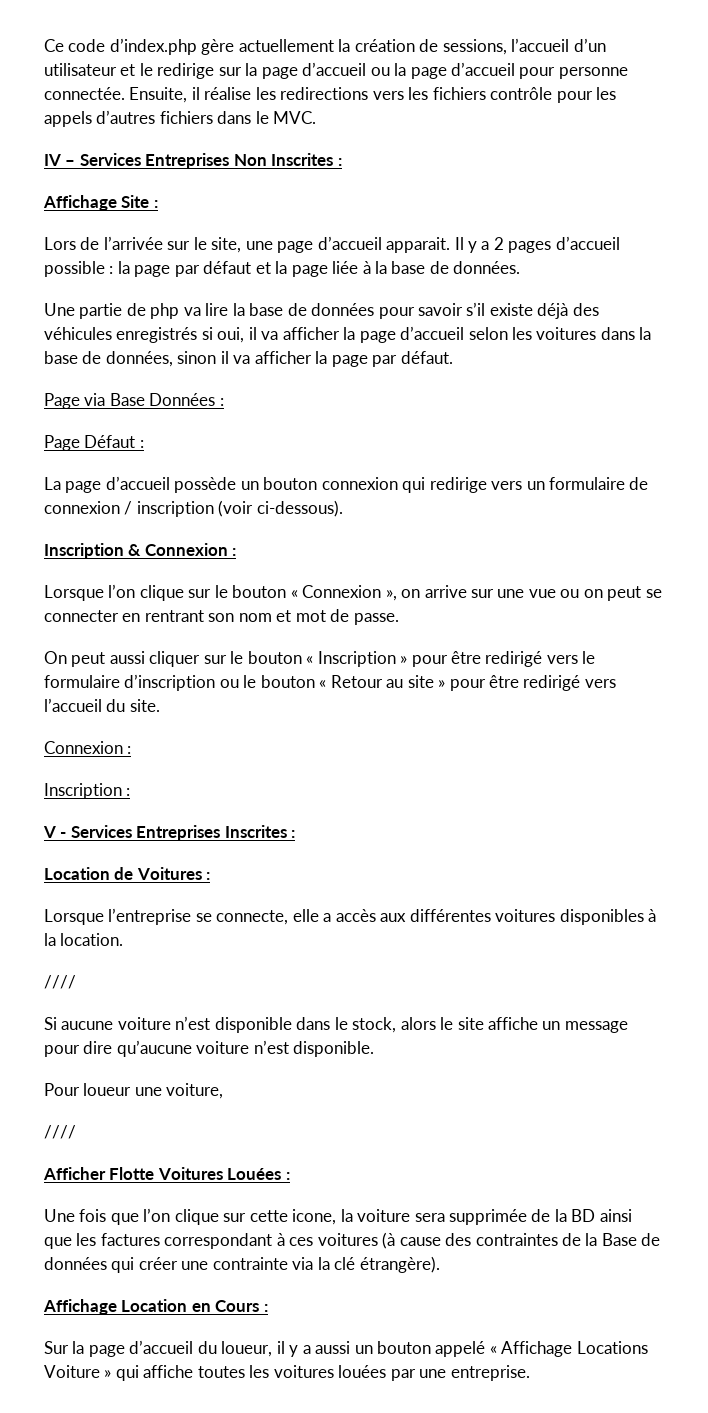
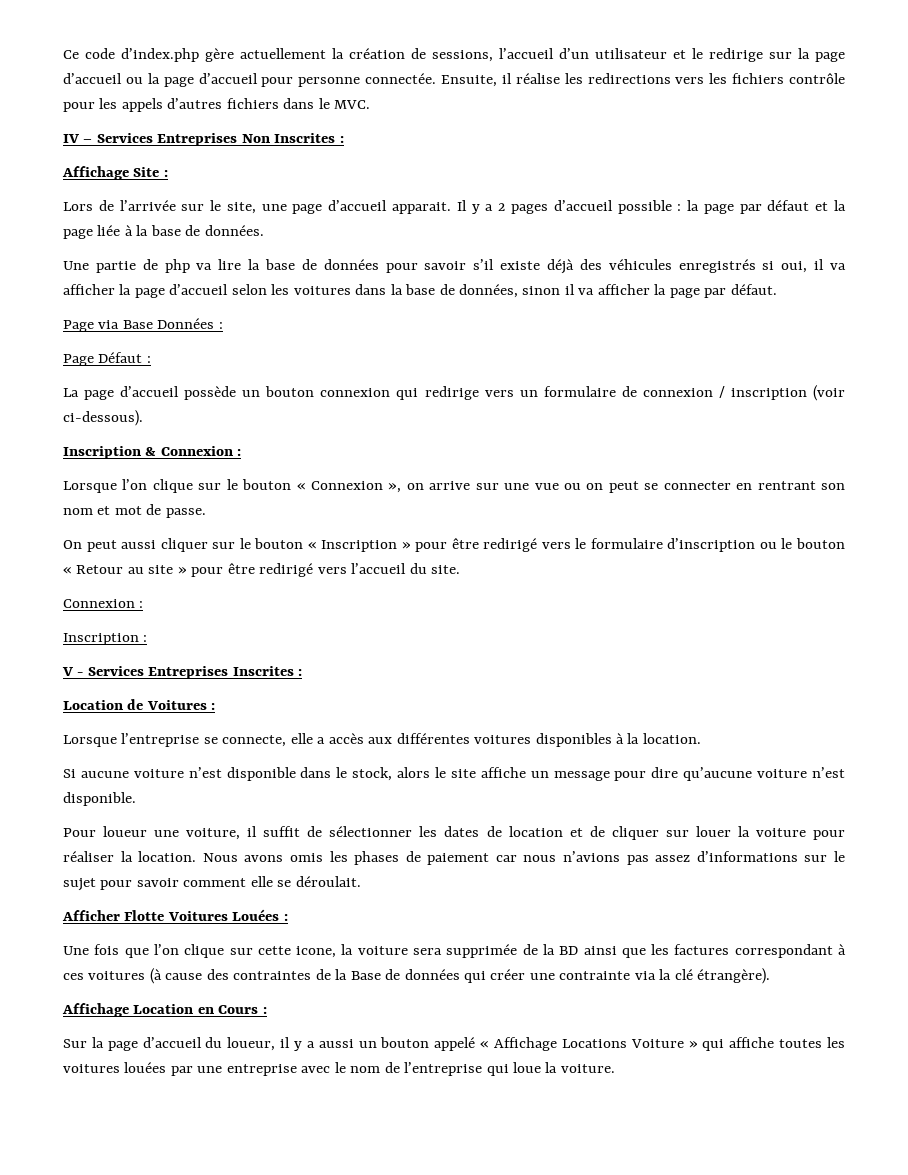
[44,975,76,989] // //// -> (701, 738) none
[44,1125,76,1139] // //// -> [247,826,846,840] [63,851,846,865] [63,876,361,891] il suffit de sélectionner les dates de location et de cliquer sur louer la voiture pour réaliser la location. Nous avons omis les phases de paiement car nous n’avions pas assez d’informations sur le sujet pour savoir comment elle se déroulait.
[450,1365,530,1381] entreprise. -> [226,1062,615,1076] entreprise avec le nom de l’entreprise qui loue la voiture.

